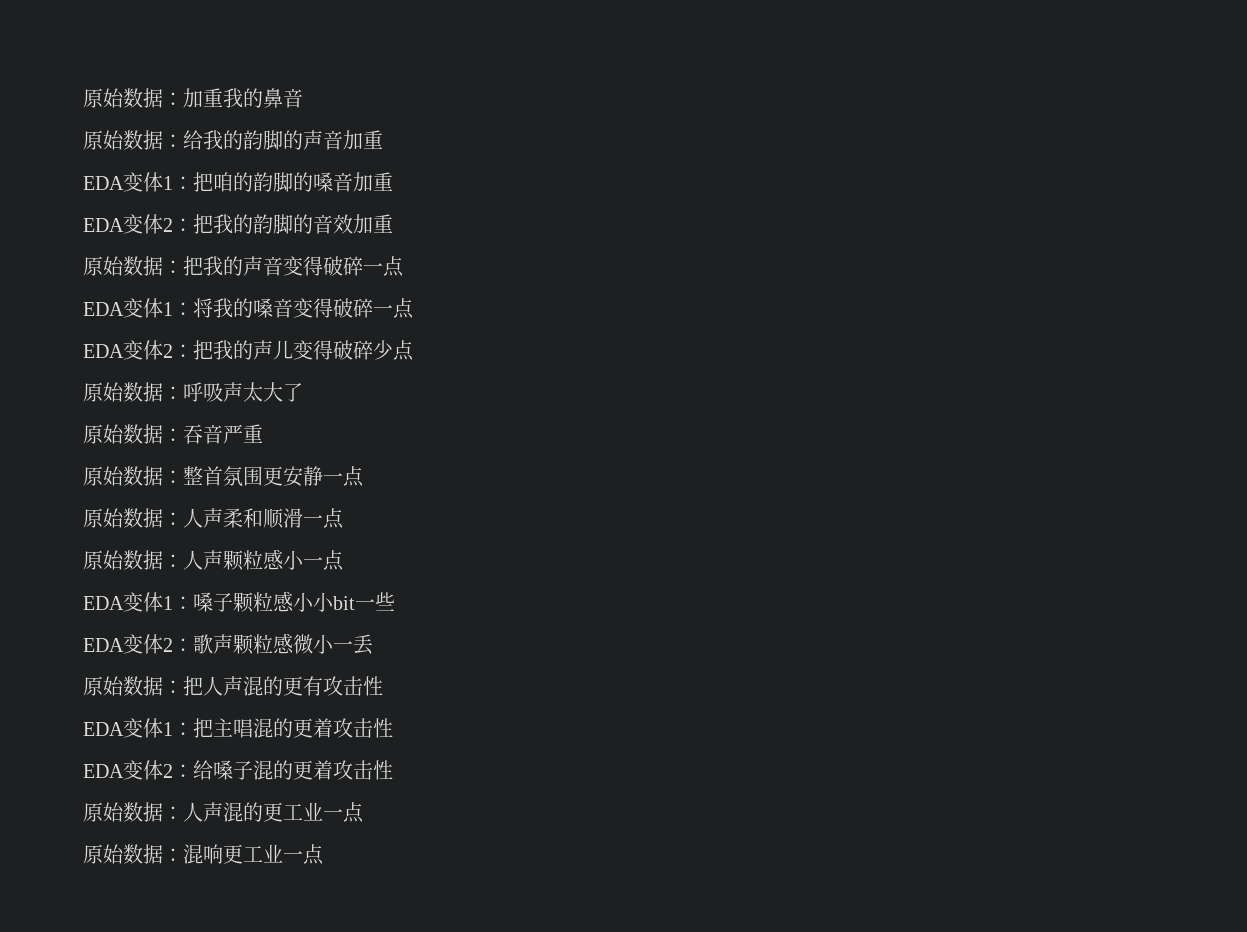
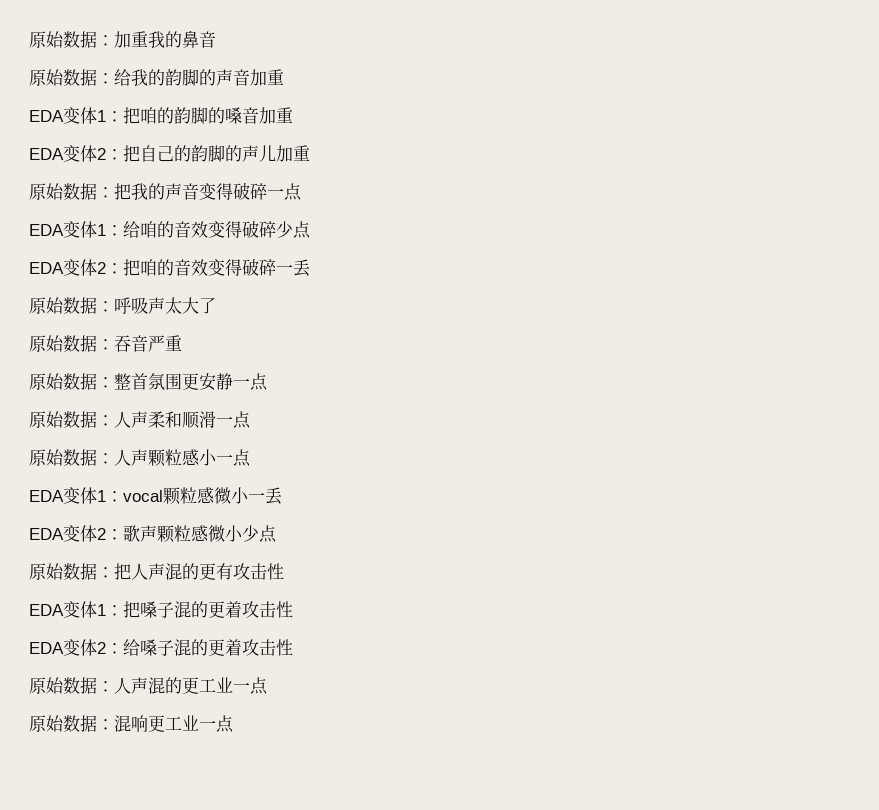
[213,214,353,234] 我的韵脚的音效 -> [140,145,276,162] 自己的韵脚的声儿
[193,298,393,318] 将我的嗓音变得破碎一 -> [123,220,293,238] 给咱的音效变得破碎少
[213,340,414,361] 我的声儿变得破碎少点 -> [140,258,310,277] 咱的音效变得破碎一丢
[193,591,395,613] 嗓子颗粒感小小bit一些 -> [123,487,282,505] vocal颗粒感微小一丢
[333,634,373,655] 一丢 -> [242,525,277,543] 少点
[213,718,253,738] 主唱 -> [140,601,174,618] 嗓子

